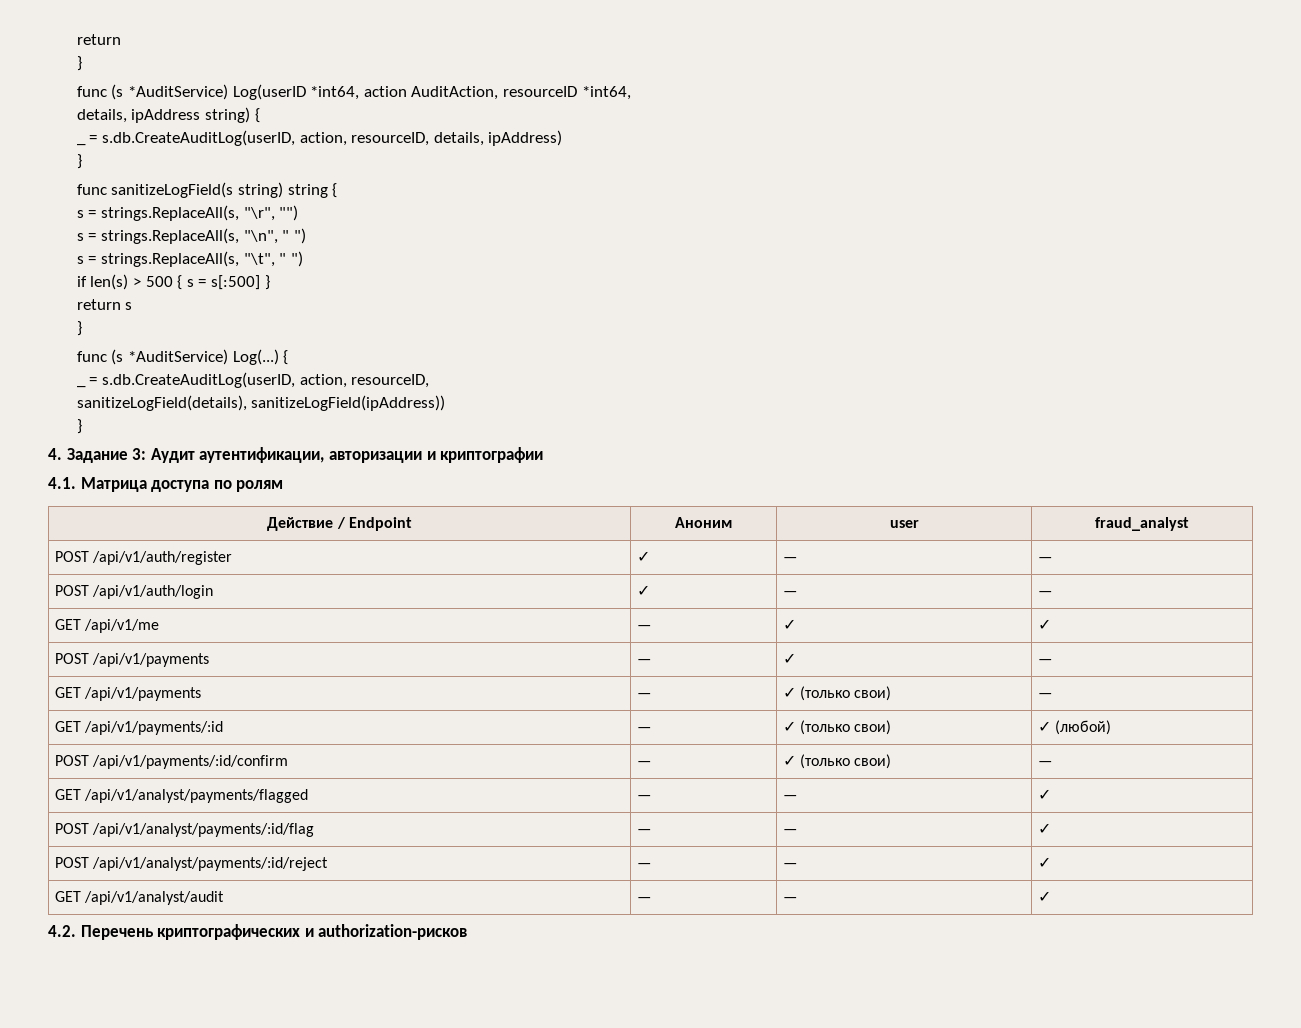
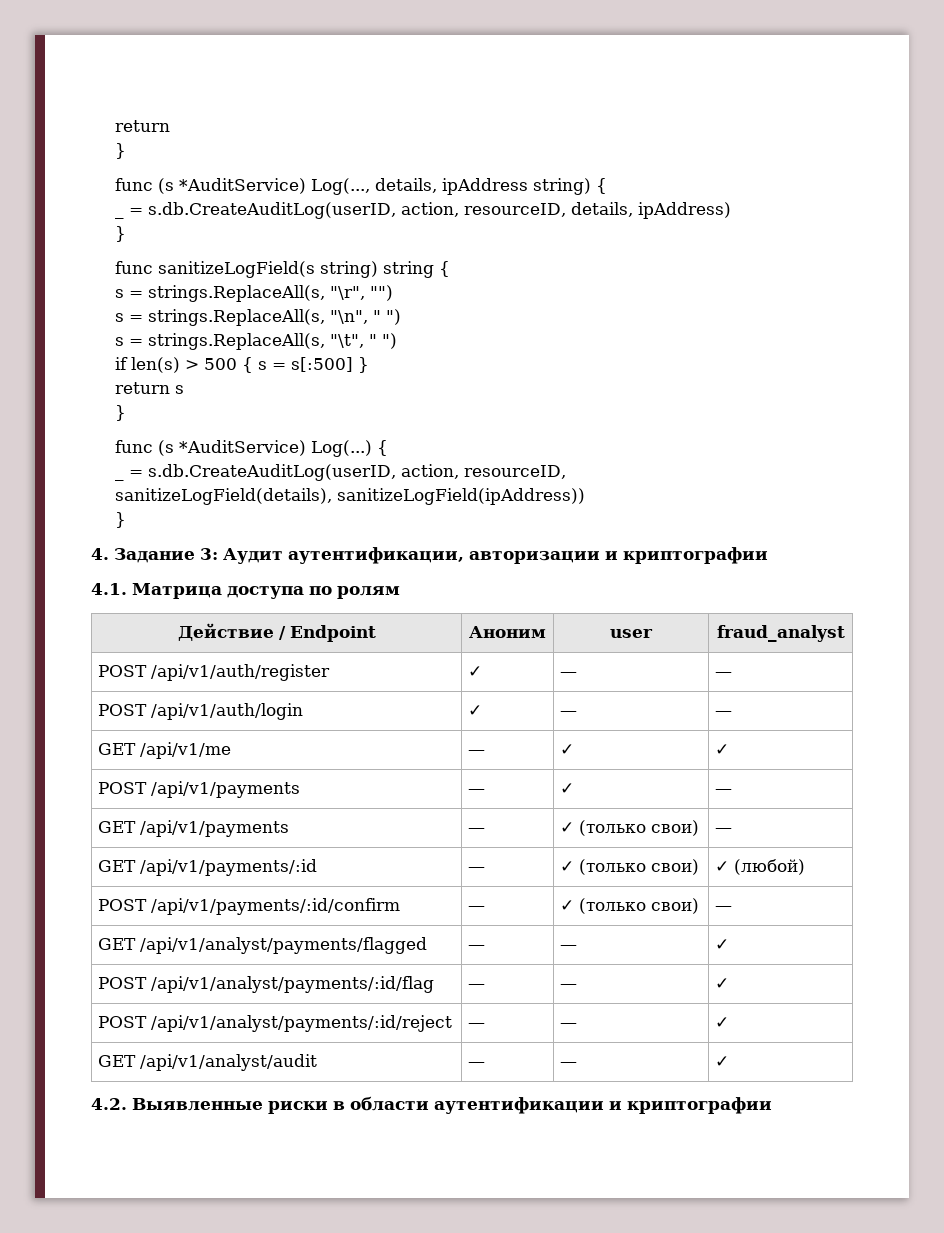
[232,84,631,100] Log(userID *int64, action AuditAction, resourceID *int64, // -> [311,178,371,195] Log(...,
[80,924,468,940] Перечень криптографических и authorization-рисков -> [132,1096,772,1114] Выявленные риски в области аутентификации и криптографии

